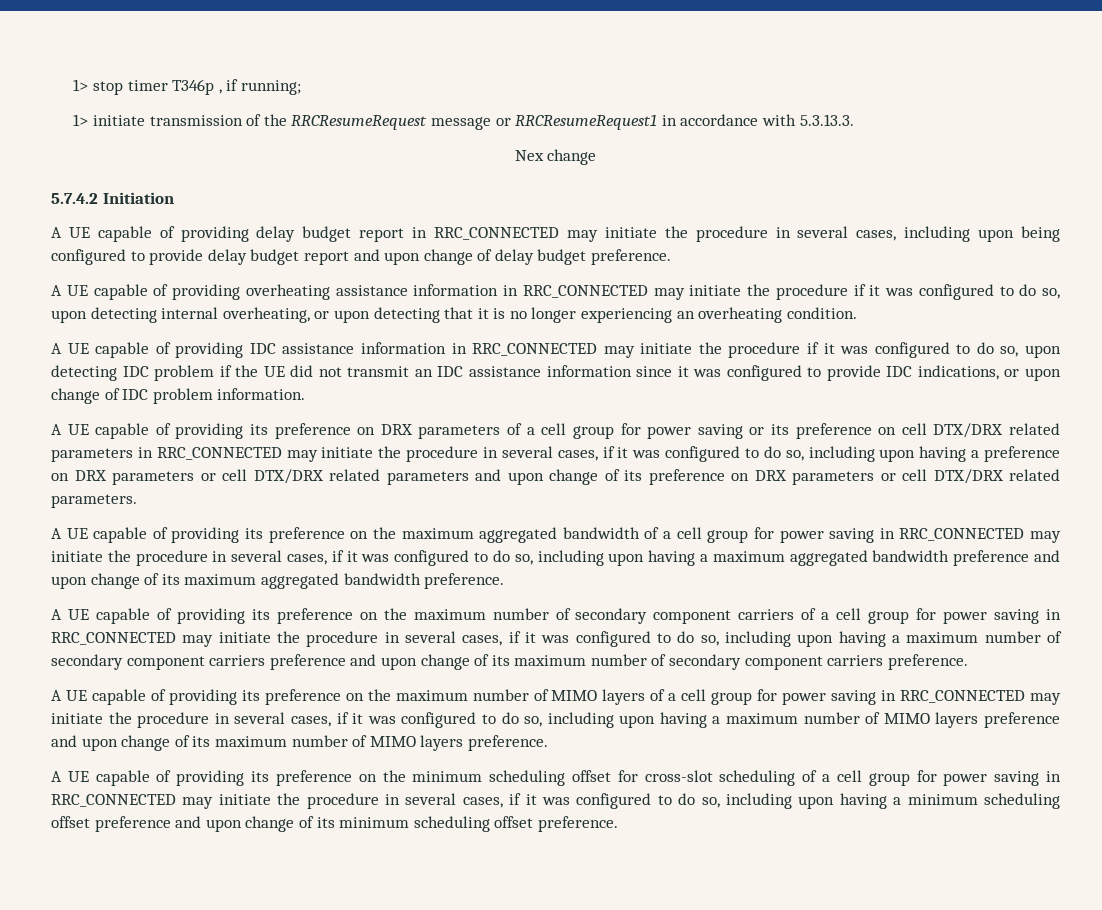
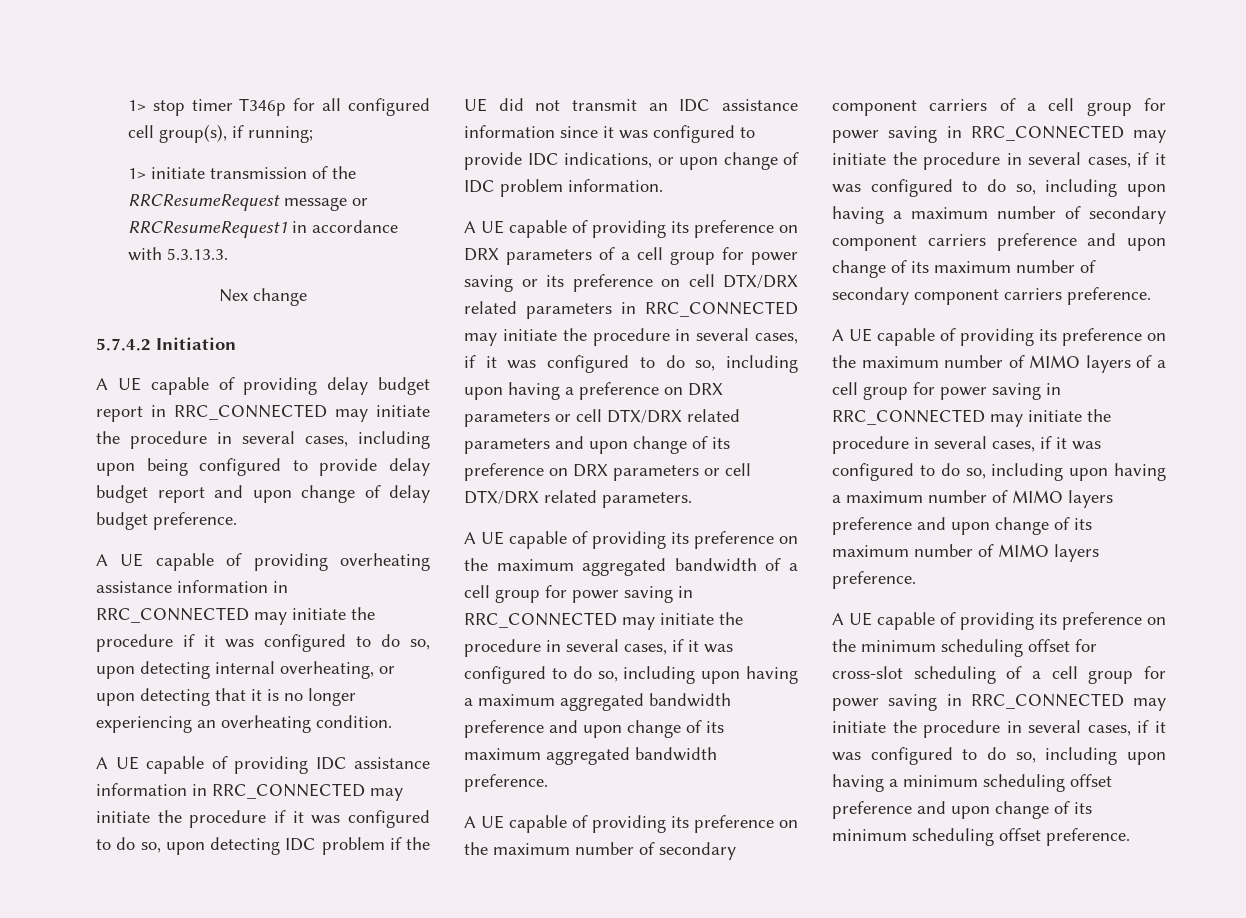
[218,89,222,94] , -> [293,98,430,116] [127,124,227,143] for all configured cell group(s),

